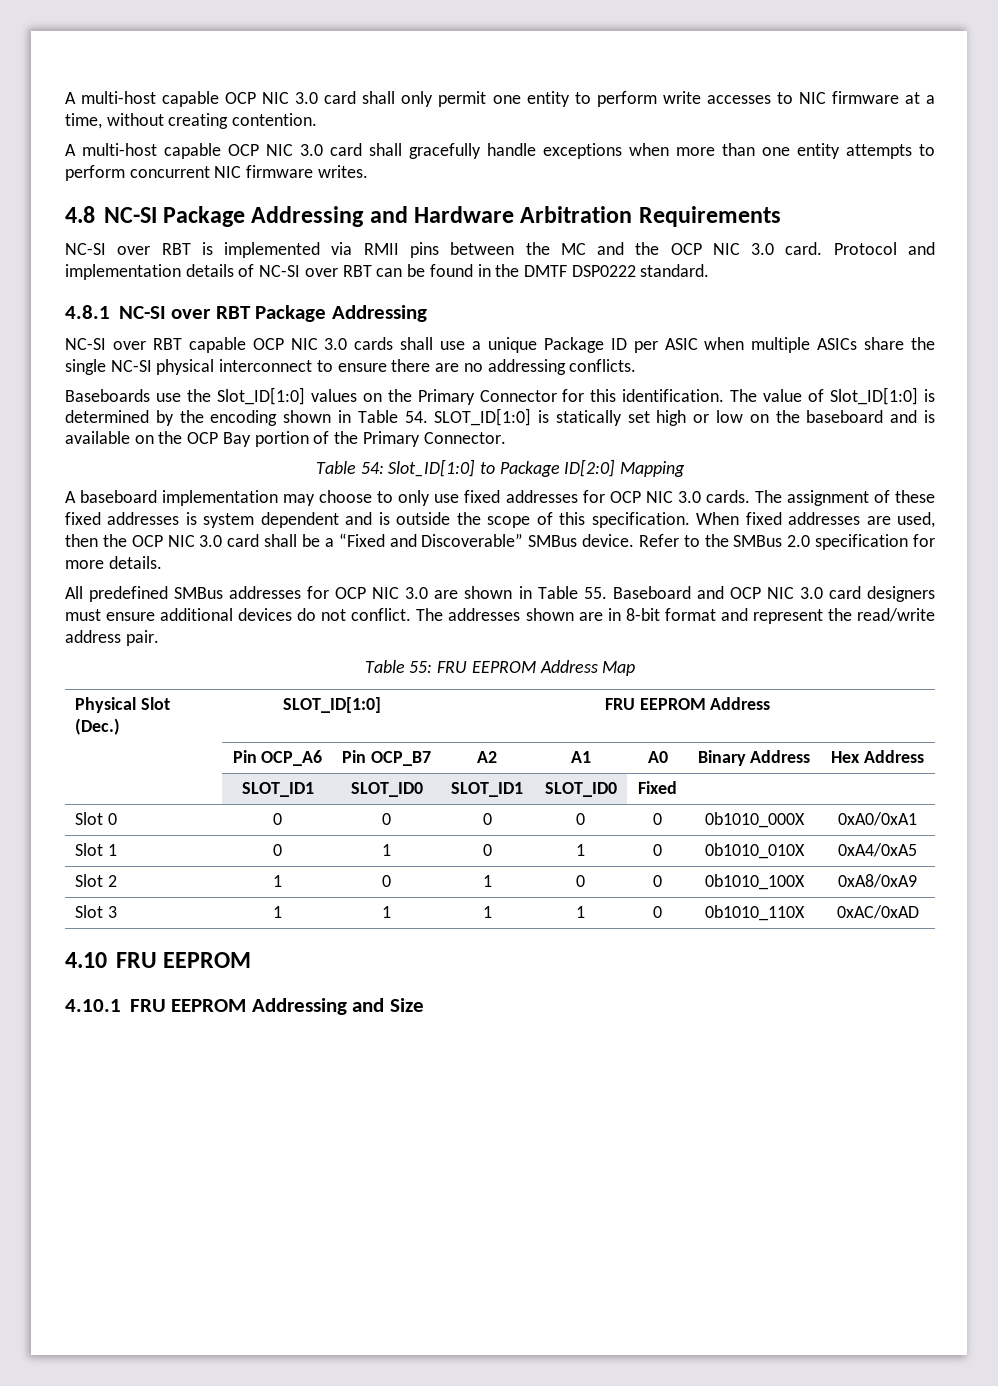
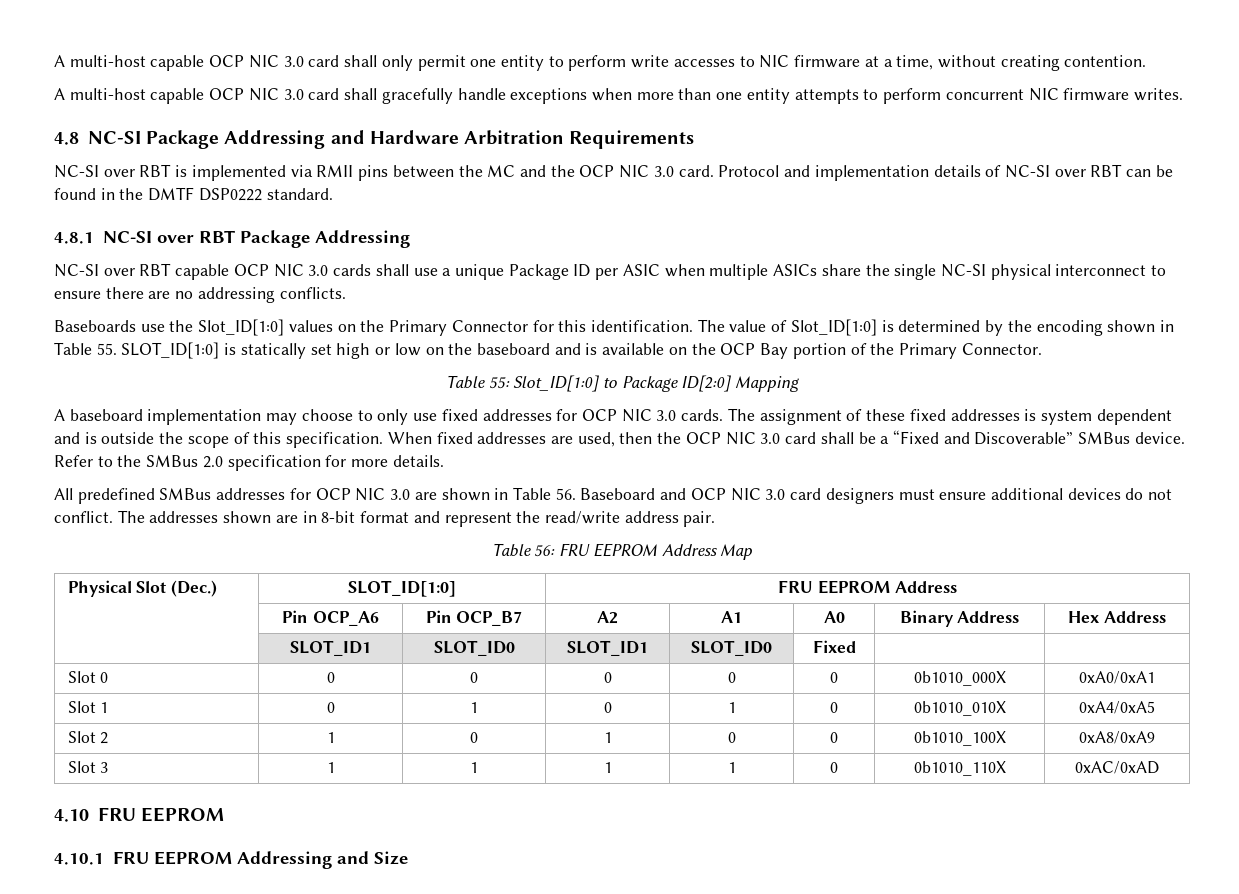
[404,411,428,423] 54. -> [96,343,117,355] 55.
[360,462,384,474] 54: -> [488,377,510,389] 55:
[583,587,607,599] 55. -> [555,488,576,500] 56.
[409,661,433,673] 55: -> [534,545,556,557] 56:

